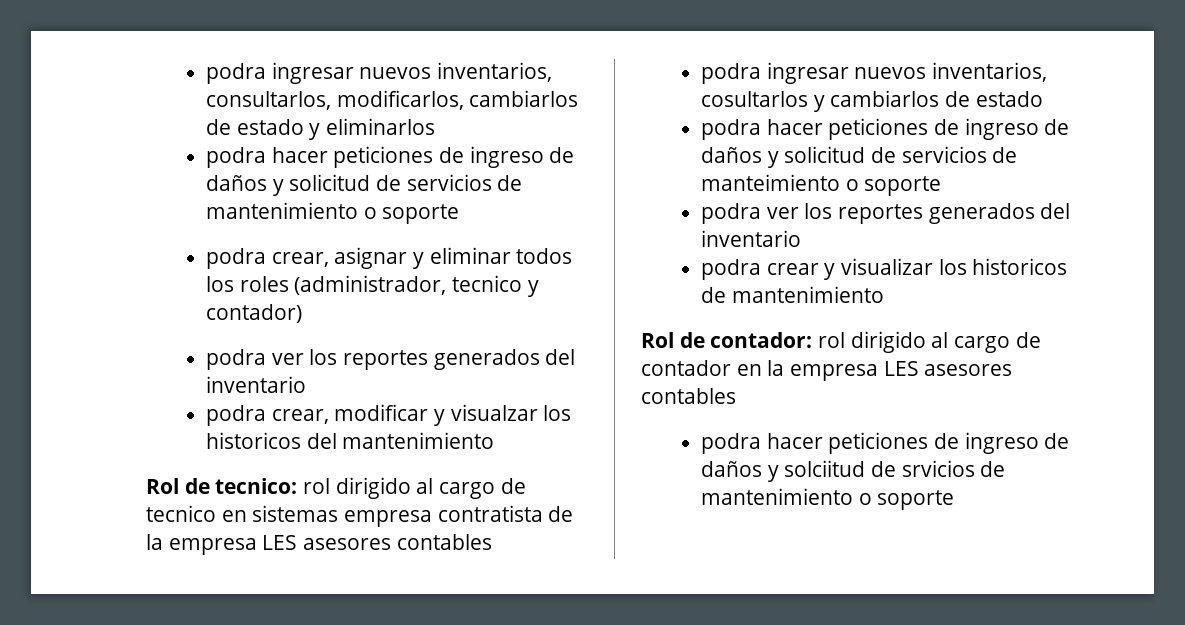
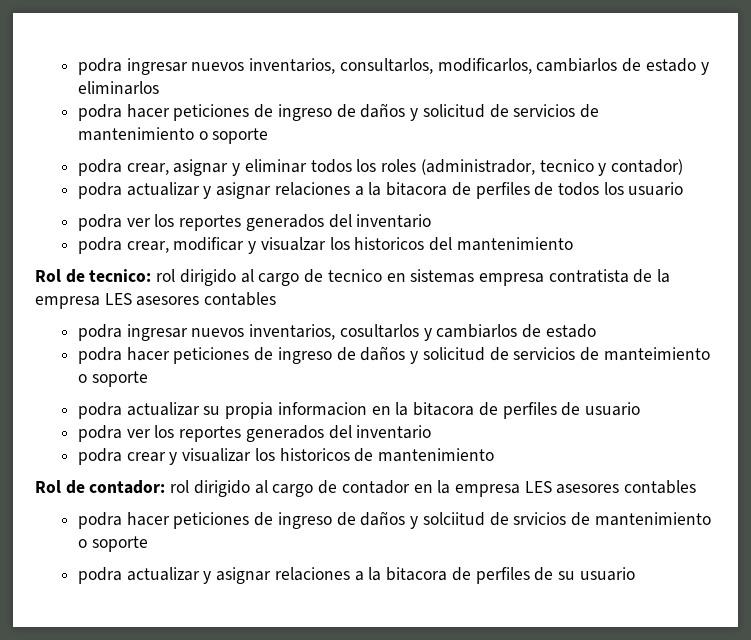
(302, 313) none -> [78,182,684,199] // podra actualizar y asignar relaciones a la bitacora de perfiles de todos los usuario
(942, 186) none -> [78,402,640,419] // podra actualizar su propia informacion en la bitacora de perfiles de usuario
(955, 500) none -> [78,567,635,584] // podra actualizar y asignar relaciones a la bitacora de perfiles de su usuario

